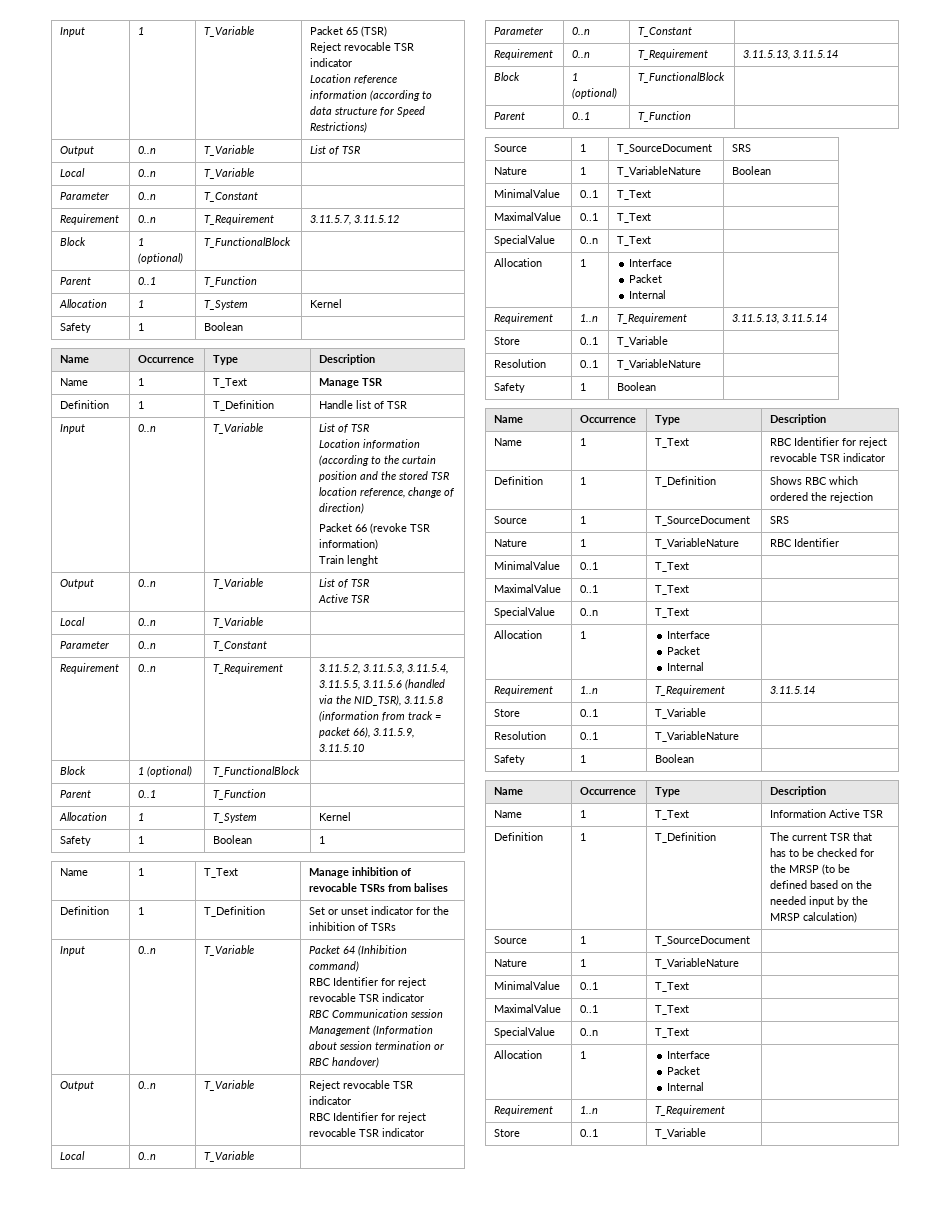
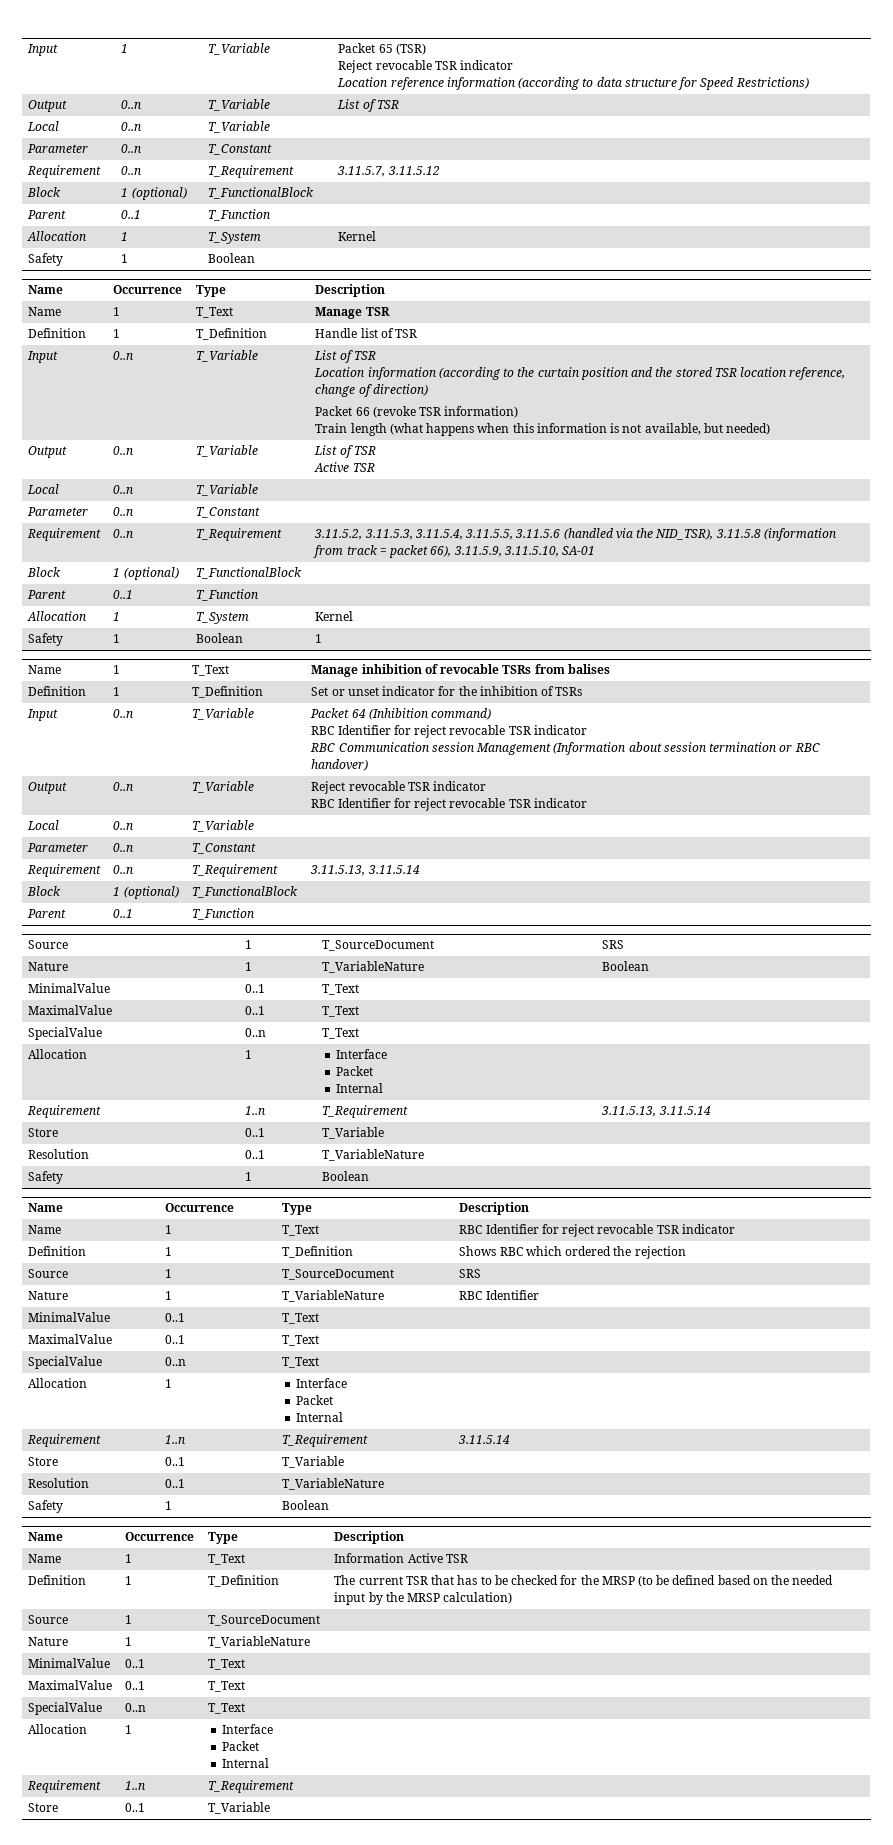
[347,555,379,566] lenght -> [350,423,770,436] length (what happens when this information is not available, but needed)
[319,744,365,752] 3.11.5.10 -> [503,546,596,557] 3.11.5.10, SA-01

